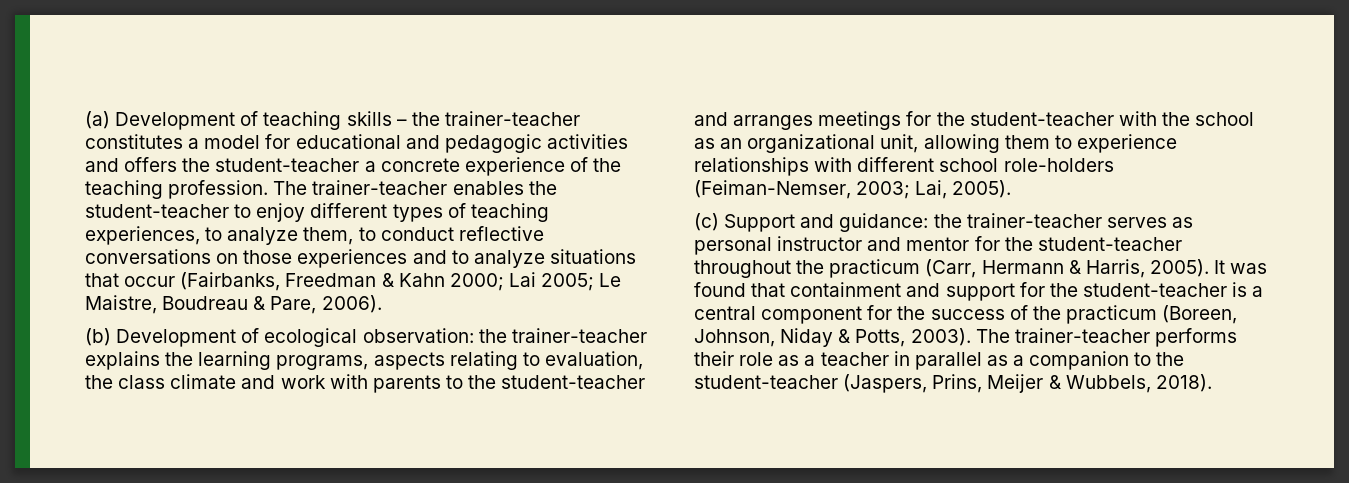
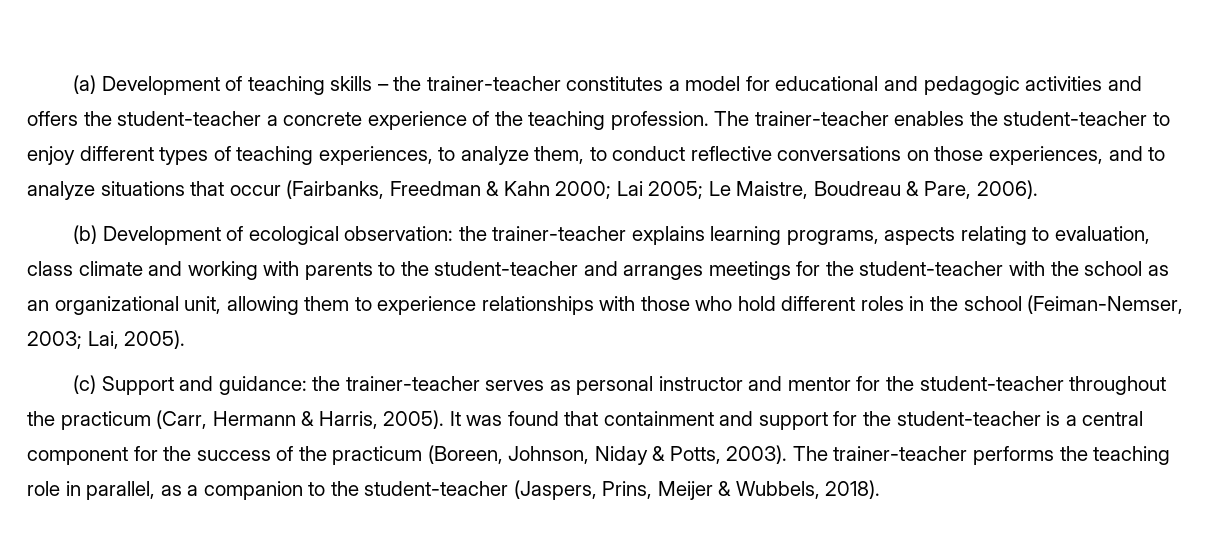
[297,249,408,268] experiences -> [989,146,1104,165] experiences,
[165,352,194,366] the -> (705, 235) none
[85,375,113,389] the -> (1151, 235) none
[280,375,326,389] work -> [187,261,258,280] working
[857,157,1114,172] different school role-holders -> [640,296,1022,311] those who hold different roles in the school
[694,351,982,370] their role as a teacher in parallel -> [1059,446,1171,465] [27,481,156,500] the teaching role in parallel,

